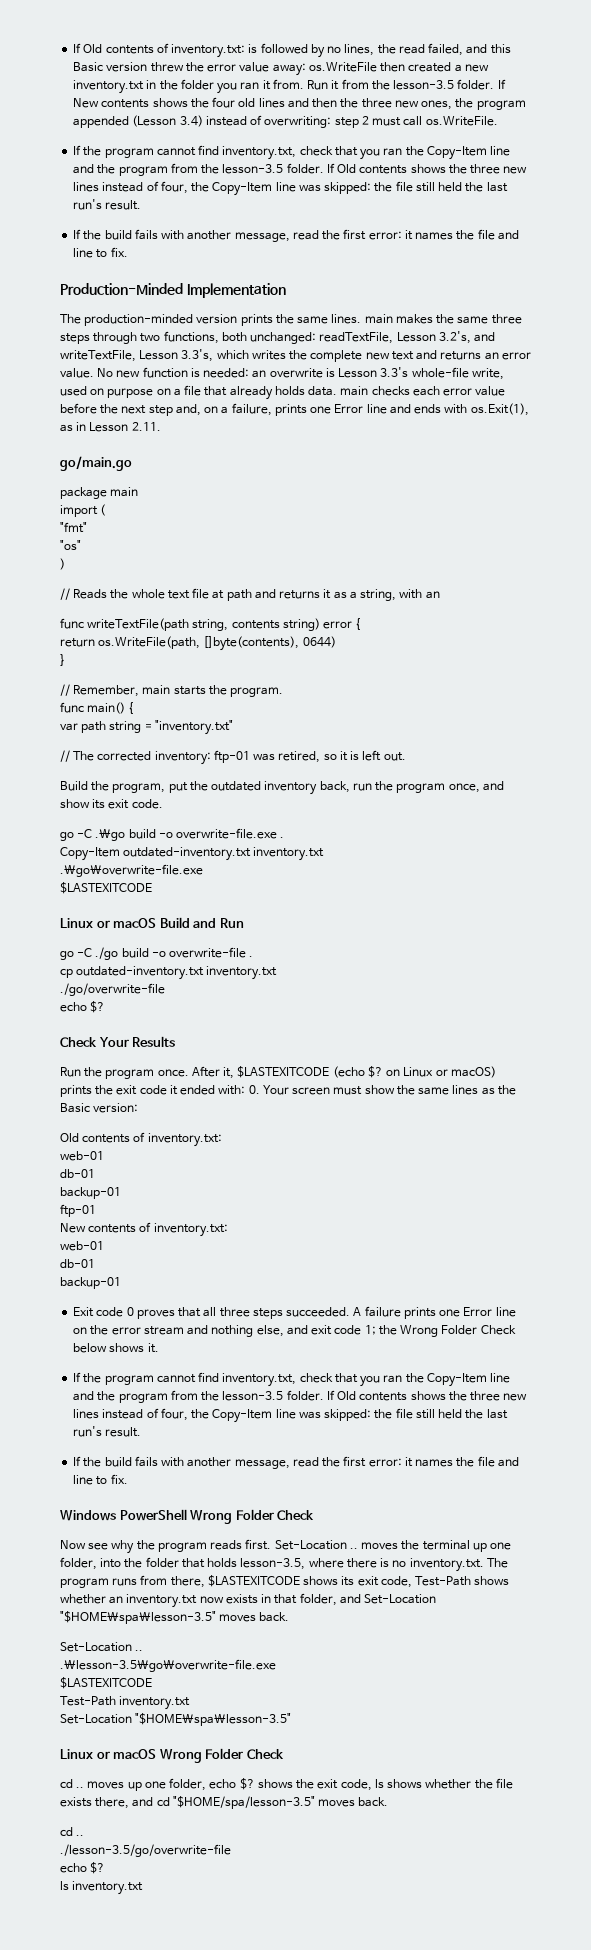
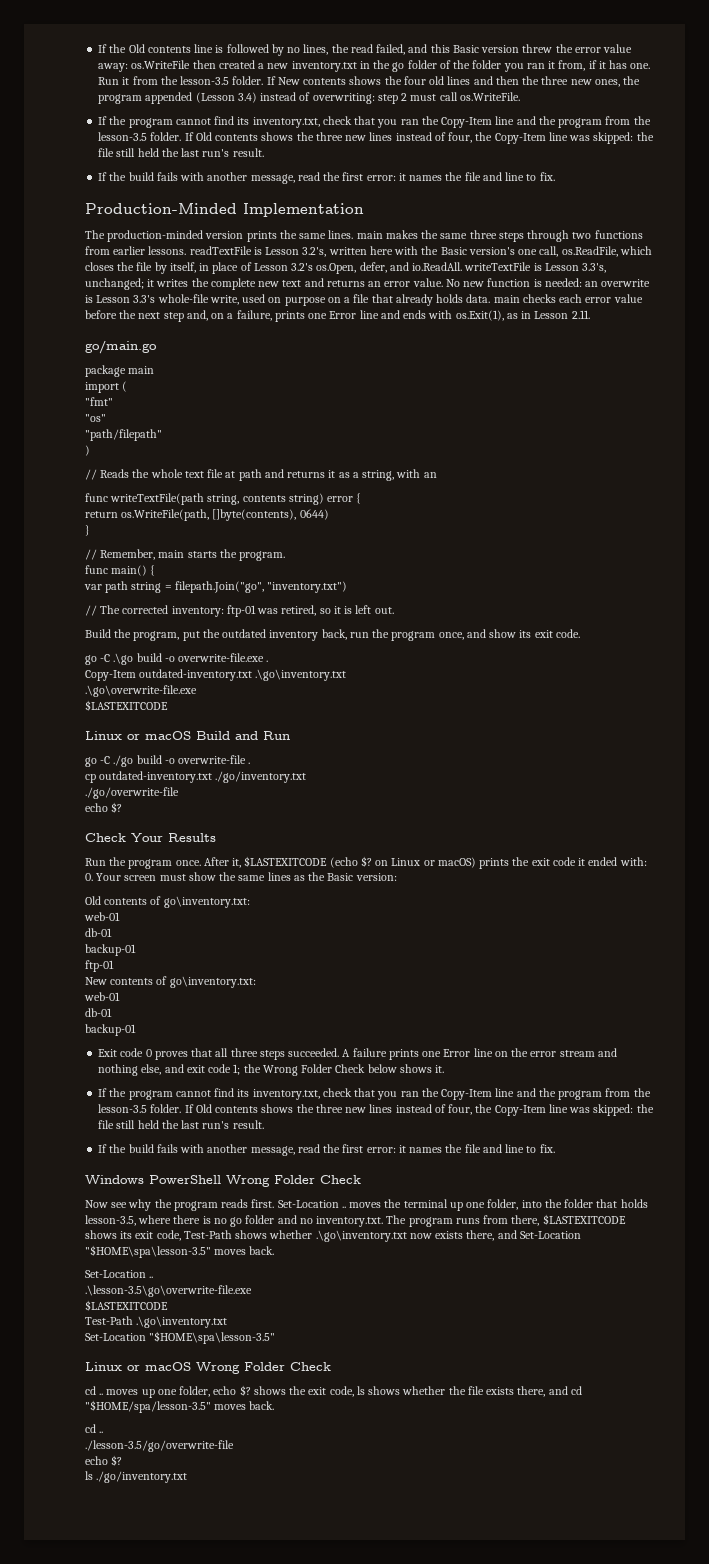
[73,43,246,58] If Old contents of inventory.txt: -> [98,44,214,53] If the Old contents line
[180,79,304,94] folder you ran it from. -> [392,60,651,72] go folder of the folder you ran it from, if it has one.
(220, 150) none -> [237,117,250,125] its
[163,331,496,344] [60,349,249,362] functions, both unchanged: readTextFile, Lesson 3.2's, and writeTextFile, Lesson 3.3's, which -> [594,230,643,239] [85,246,652,257] [85,262,607,274] [85,278,155,290] functions from earlier lessons. readTextFile is Lesson 3.2's, written here with the Basic version's one call, os.ReadFile, which closes the file by itself, in place of Lesson 3.2's os.Open, defer, and io.ReadAll. writeTextFile is Lesson 3.3's, unchanged; it
(81, 545) none -> [85,429,162,441] // "path/filepath"
[154,720,233,735] "inventory.txt" -> [174,581,348,593] filepath.Join("go", "inventory.txt")
[253,847,325,861] inventory.txt -> [255,669,347,681] .\go\inventory.txt
[206,966,278,980] inventory.txt -> [215,771,307,783] ./go/inventory.txt
[147,1133,222,1147] inventory.txt: -> [163,896,250,908] go\inventory.txt:
[153,1223,228,1237] inventory.txt: -> [169,976,256,988] go\inventory.txt:
(220, 1377) none -> [237,1089,250,1097] its
(407, 1563) none -> [230,1215,313,1227] go folder and no
[109,1593,337,1608] an inventory.txt now exists in that folder, -> [315,1230,495,1242] .\go\inventory.txt now exists there,
[119,1696,191,1710] inventory.txt -> [136,1316,228,1328] .\go\inventory.txt
[72,1881,144,1895] inventory.txt -> [96,1471,188,1483] ./go/inventory.txt

